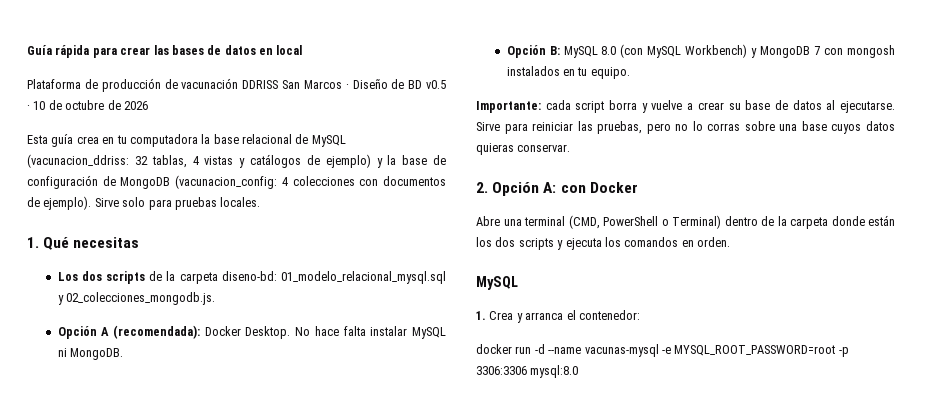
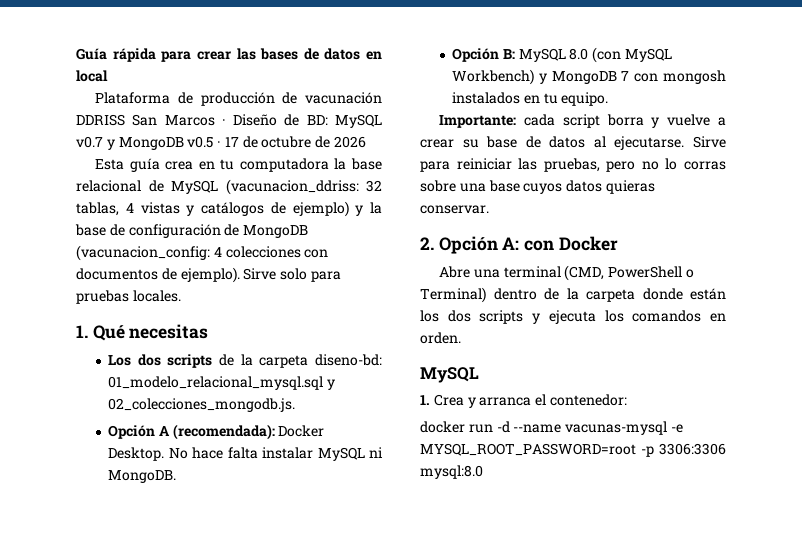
[408,80,423,89] BD -> [306,114,382,128] [76,136,184,150] BD: MySQL v0.7 y MongoDB
[33,101,46,110] 10 -> [224,137,239,147] 17

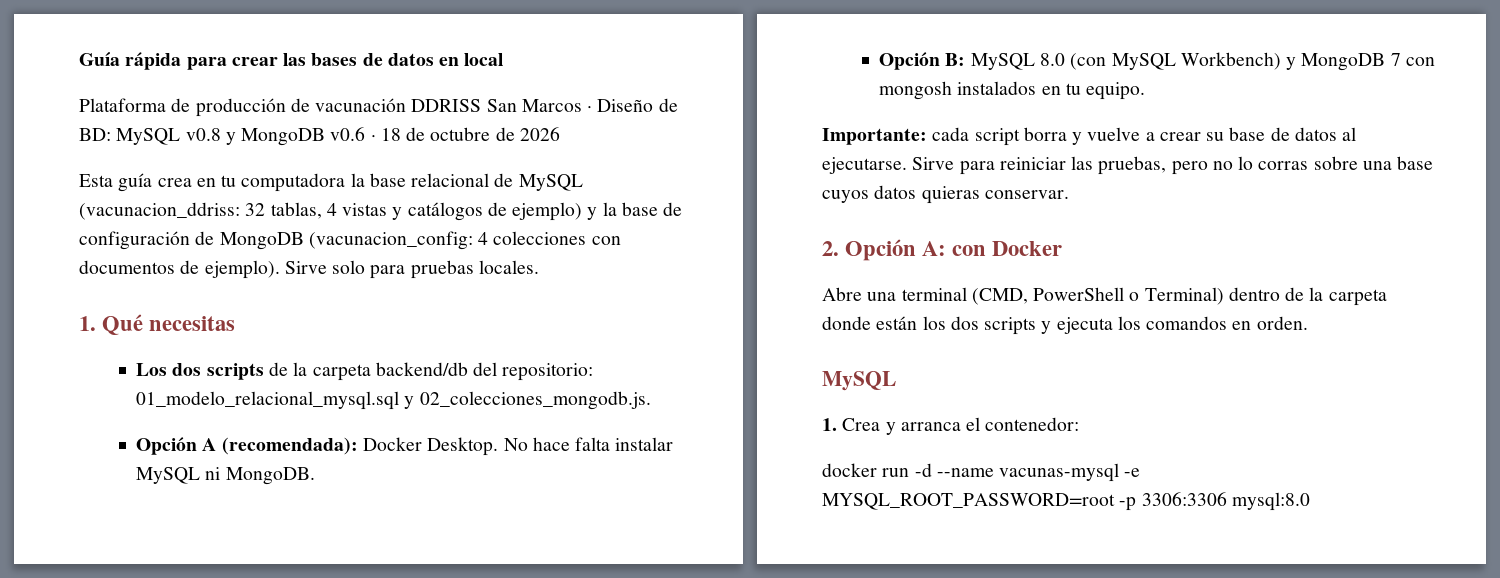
[76,136,239,150] v0.7 y MongoDB v0.5 · 17 -> [185,127,401,146] v0.8 y MongoDB v0.6 · 18
[315,354,382,366] diseno-bd: -> [375,362,594,381] backend/db del repositorio:

